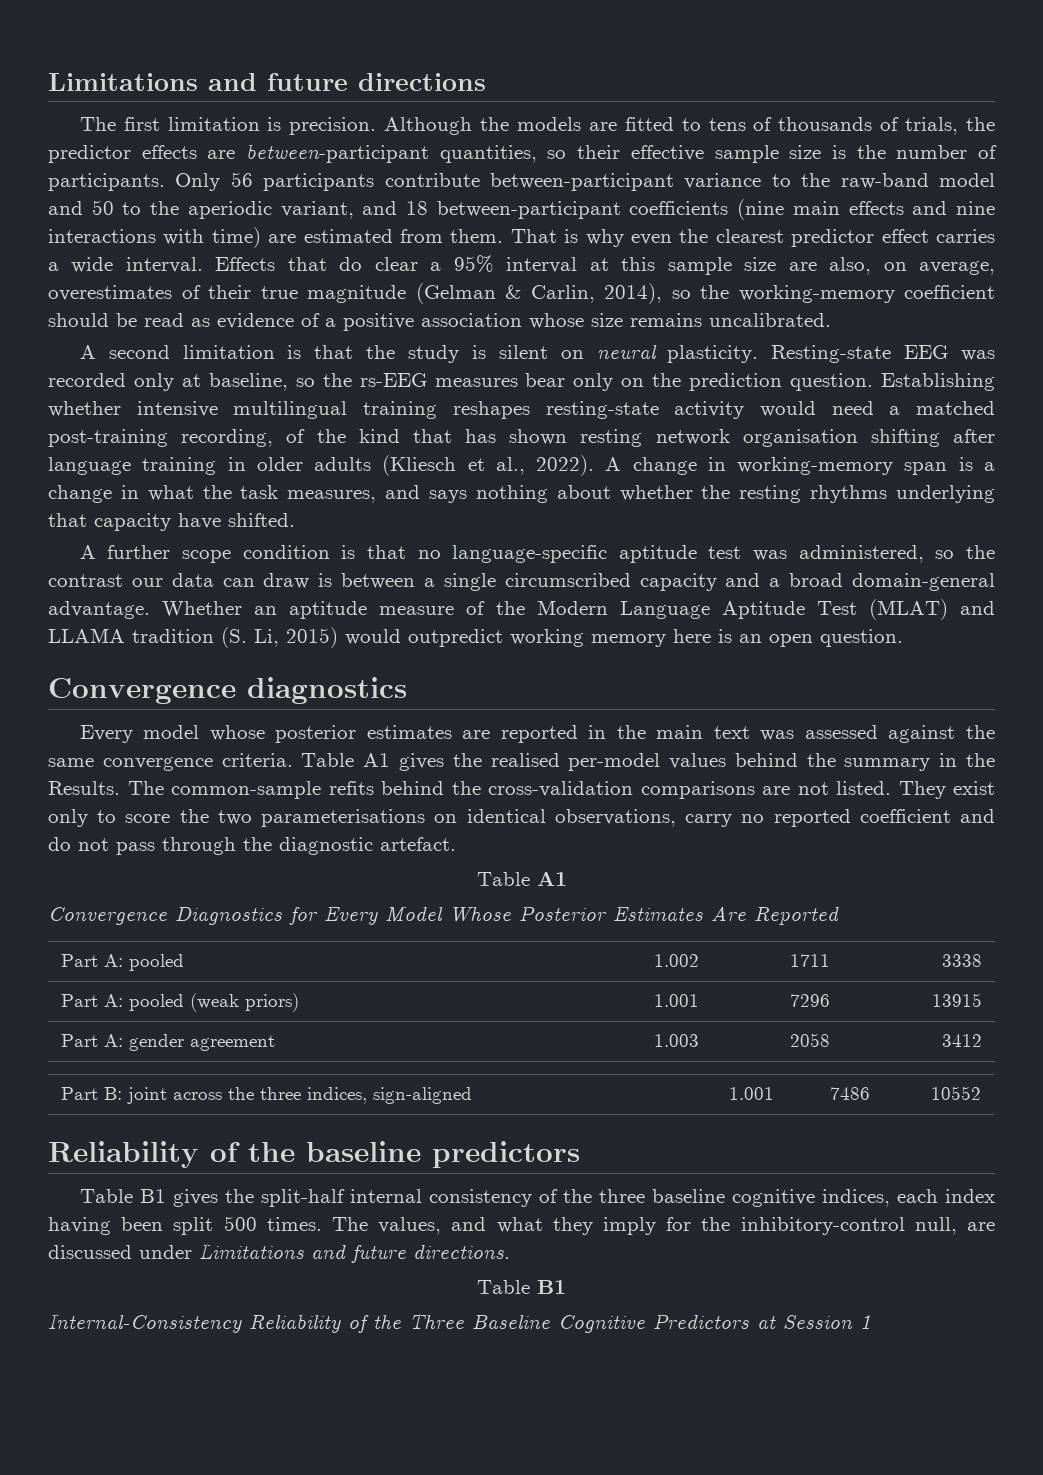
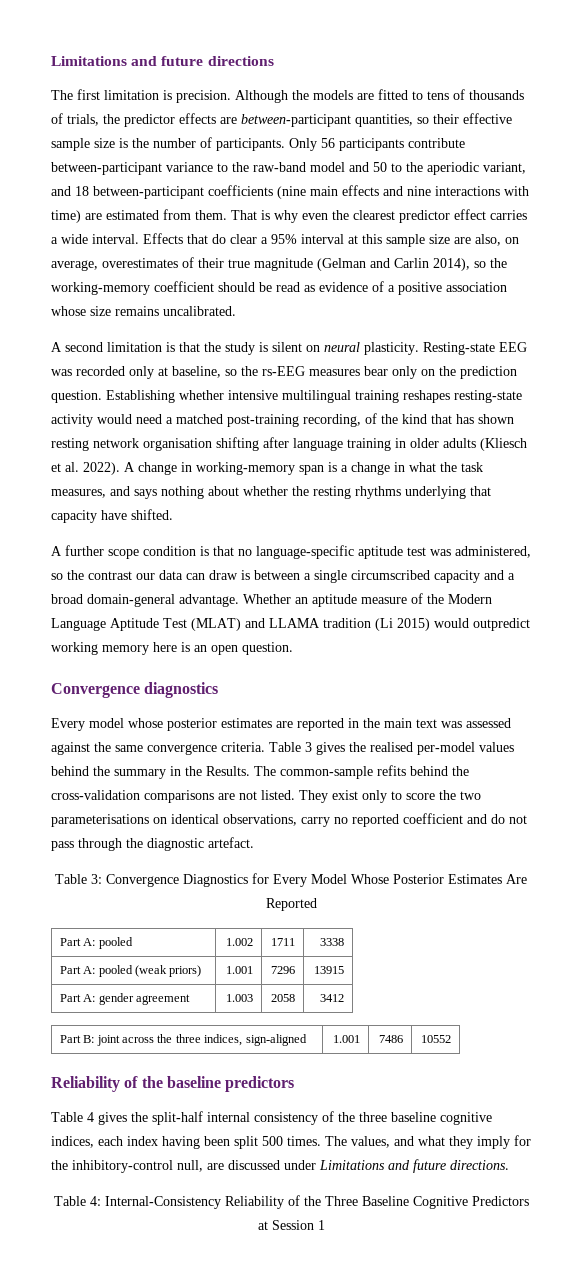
[505,285,595,303] & Carlin, -> [370,258,429,268] and Carlin
[495,457,525,475] al., -> [65,462,79,472] al.
[221,627,279,648] (S. Li, -> [375,618,393,631] (Li
[363,753,391,767] A1 -> [305,742,312,752] 3
[536,871,567,886] A1 // -> [91,874,102,884] 3:
[139,1189,166,1203] B1 -> [87,1112,94,1122] 4
[537,1280,566,1294] B1 // -> [89,1196,101,1206] 4:

